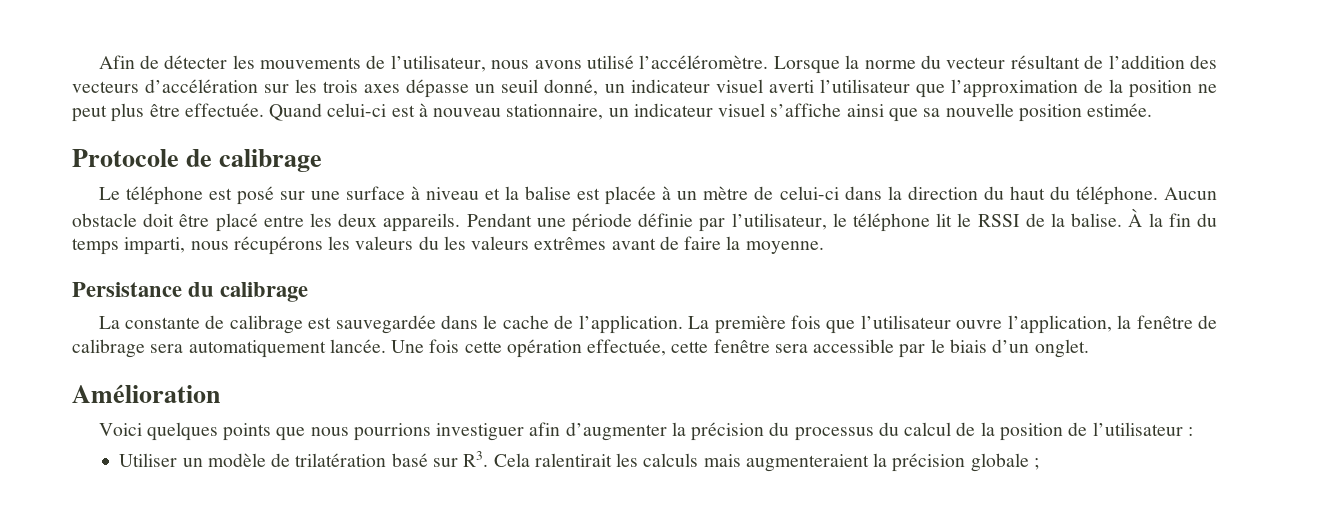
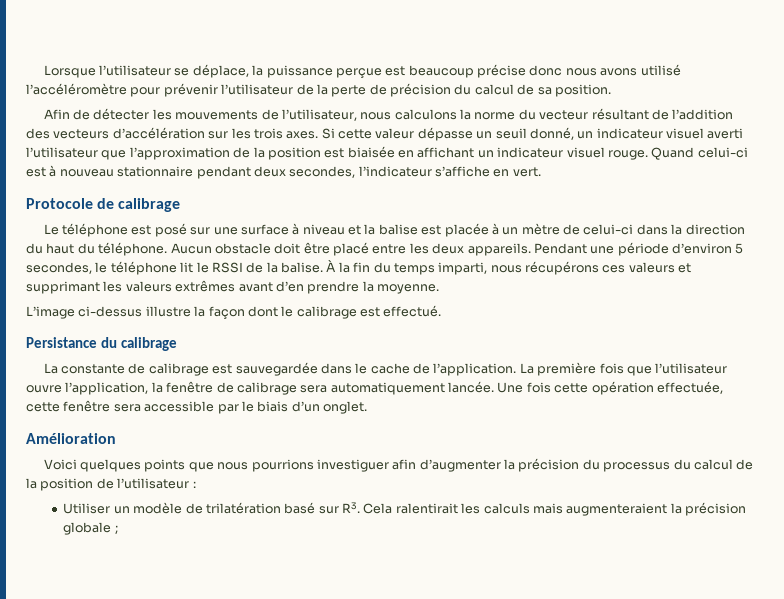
(98, 62) none -> [43,64,681,79] [26,83,611,97] Lorsque l’utilisateur se déplace, la puissance perçue est beaucoup précise donc nous avons utilisé l’accéléromètre pour prévenir l’utilisateur de la perte de précision du calcul de sa position. //
[534,55,840,74] avons utilisé l’accéléromètre. Lorsque -> [394,109,457,120] calculons
[364,84,401,93] axes -> [286,128,415,139] axes. Si cette valeur
[1197,84,1217,93] [72,103,264,122] ne peut plus être effectuée. -> [324,146,648,160] est biaisée en affichant un indicateur visuel rouge.
[506,103,1153,122] stationnaire, un indicateur visuel s’affiche ainsi que sa nouvelle position estimée. -> [117,166,541,179] stationnaire pendant deux secondes, l’indicateur s’affiche en vert.
[638,213,827,232] définie par l’utilisateur, -> [672,243,744,254] [26,262,92,274] d’environ 5 secondes,
[328,236,439,250] les valeurs du -> [602,262,692,273] [26,281,100,294] ces valeurs et supprimant
[659,236,722,250] de faire -> [275,281,360,294] d’en prendre
(824, 247) none -> [26,305,442,320] // L’image ci-dessus illustre la façon dont le calibrage est effectué.

